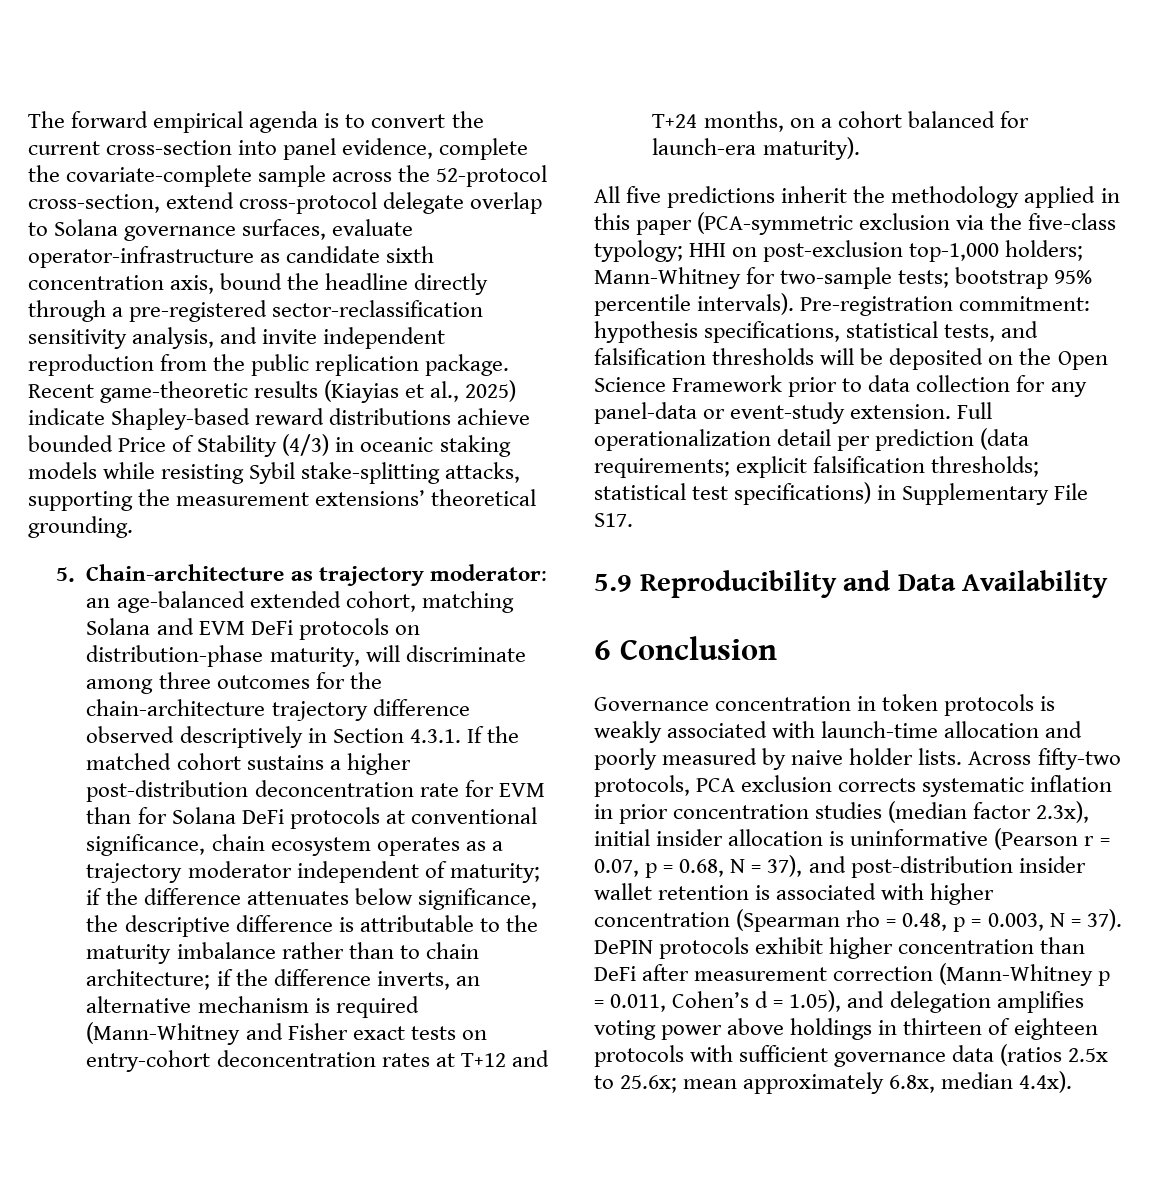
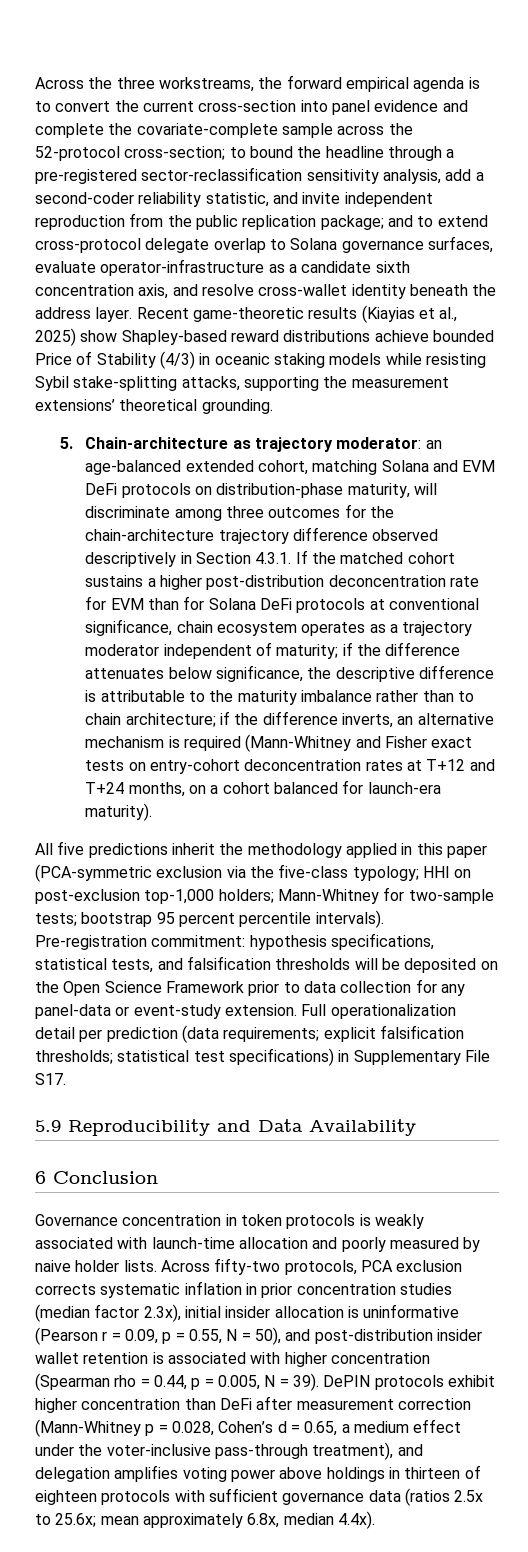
[28,111,65,128] The -> [35,77,283,92] Across the three workstreams, the
[342,138,434,159] evidence, -> [374,100,468,112] evidence and
[28,194,160,213] cross-section, -> [124,146,455,161] [35,167,484,184] [35,192,433,207] [35,213,434,230] cross-section; to bound the headline through a pre-registered sector-reclassification sensitivity analysis, add a second-coder reliability statistic, and invite independent reproduction from the public replication package; and to
(281, 258) none -> [288,264,297,273] a
[220,273,489,295] [28,300,484,322] [28,327,446,349] [28,354,510,376] bound the headline directly through a pre-registered sector-reclassification sensitivity analysis, and invite independent reproduction from the public replication package. -> [172,284,497,299] [35,307,133,322] and resolve cross-wallet identity beneath the address layer.
[28,408,105,425] indicate -> [80,330,118,342] show
[1054,270,1093,284] 95% -> [156,912,235,927] 95 percent
[594,855,803,878] 0.07, p = 0.68, N = 37), -> [124,1327,281,1345] 0.09, p = 0.55, N = 50),
[902,909,1122,932] 0.48, p = 0.003, N = 37). -> [153,1373,319,1391] 0.44, p = 0.005, N = 39).
[610,994,667,1012] 0.011, -> [171,1421,214,1436] 0.028,
[789,990,842,1012] 1.05), -> [304,1419,462,1436] [35,1442,394,1460] 0.65, a medium effect under the voter-inclusive pass-through treatment),

